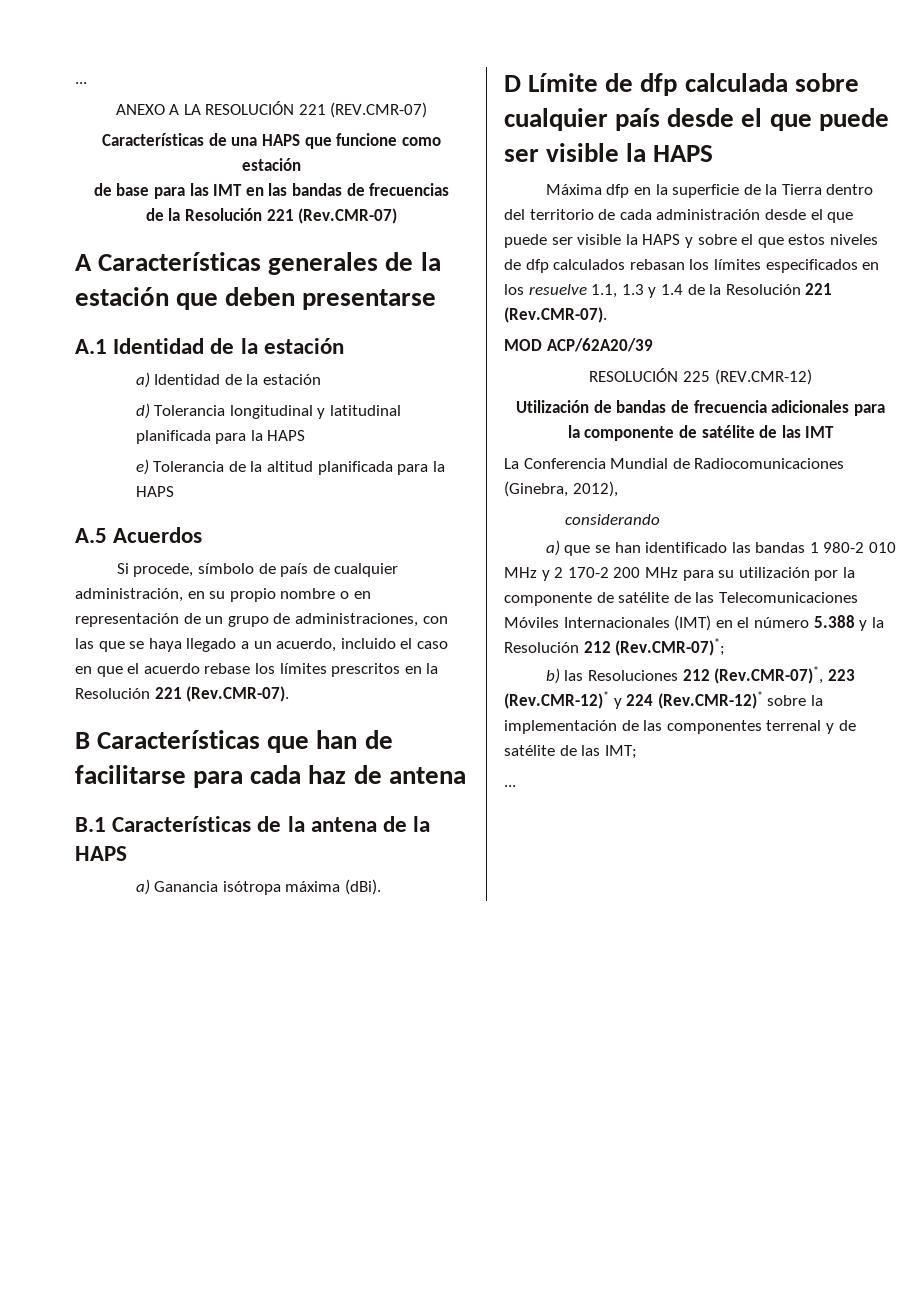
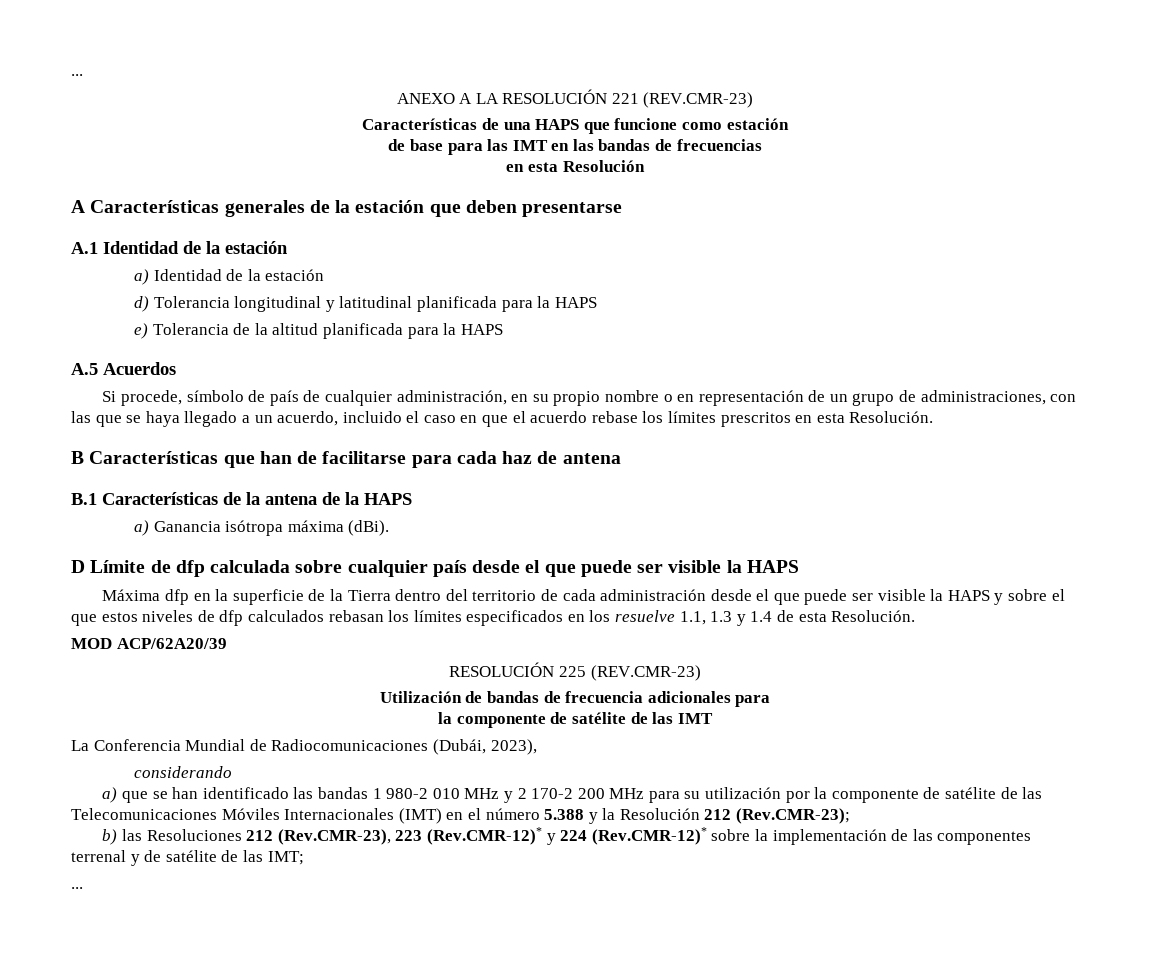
[330,102,428,118] (REV.CMR-07) -> [643,92,754,108] (REV.CMR-23)
[145,208,398,224] de la Resolución 221 (Rev.CMR-07) -> [506,160,645,172] en esta Resolución
[426,663,439,674] [75,686,290,702] la Resolución 221 (Rev.CMR-07). -> [816,411,934,423] esta Resolución.
[709,283,833,295] [504,307,607,323] la Resolución 221 (Rev.CMR-07). -> [798,610,916,622] esta Resolución.
[714,369,812,385] (REV.CMR-12) -> [590,665,701,681] (REV.CMR-23)
[504,481,618,497] (Ginebra, 2012), -> [432,739,537,755] (Dubái, 2023),
[615,638,726,656] (Rev.CMR-07)*; -> [736,808,851,824] (Rev.CMR-23);
[714,666,824,684] (Rev.CMR-07)*, -> [277,829,391,845] (Rev.CMR-23),

